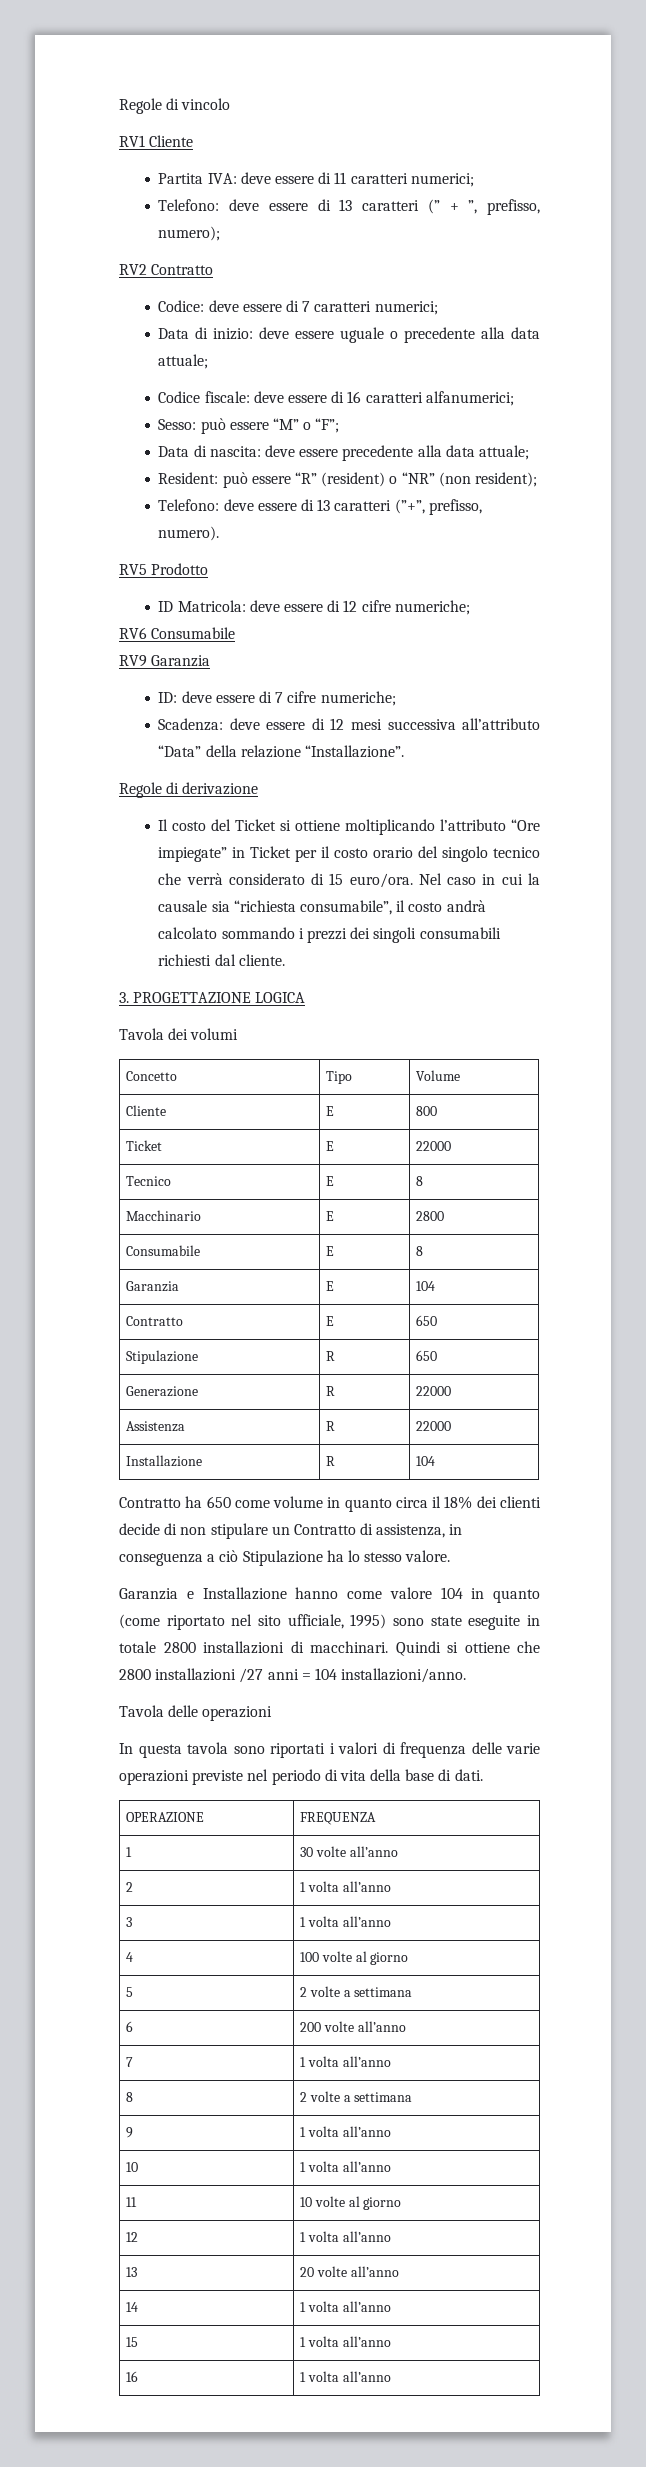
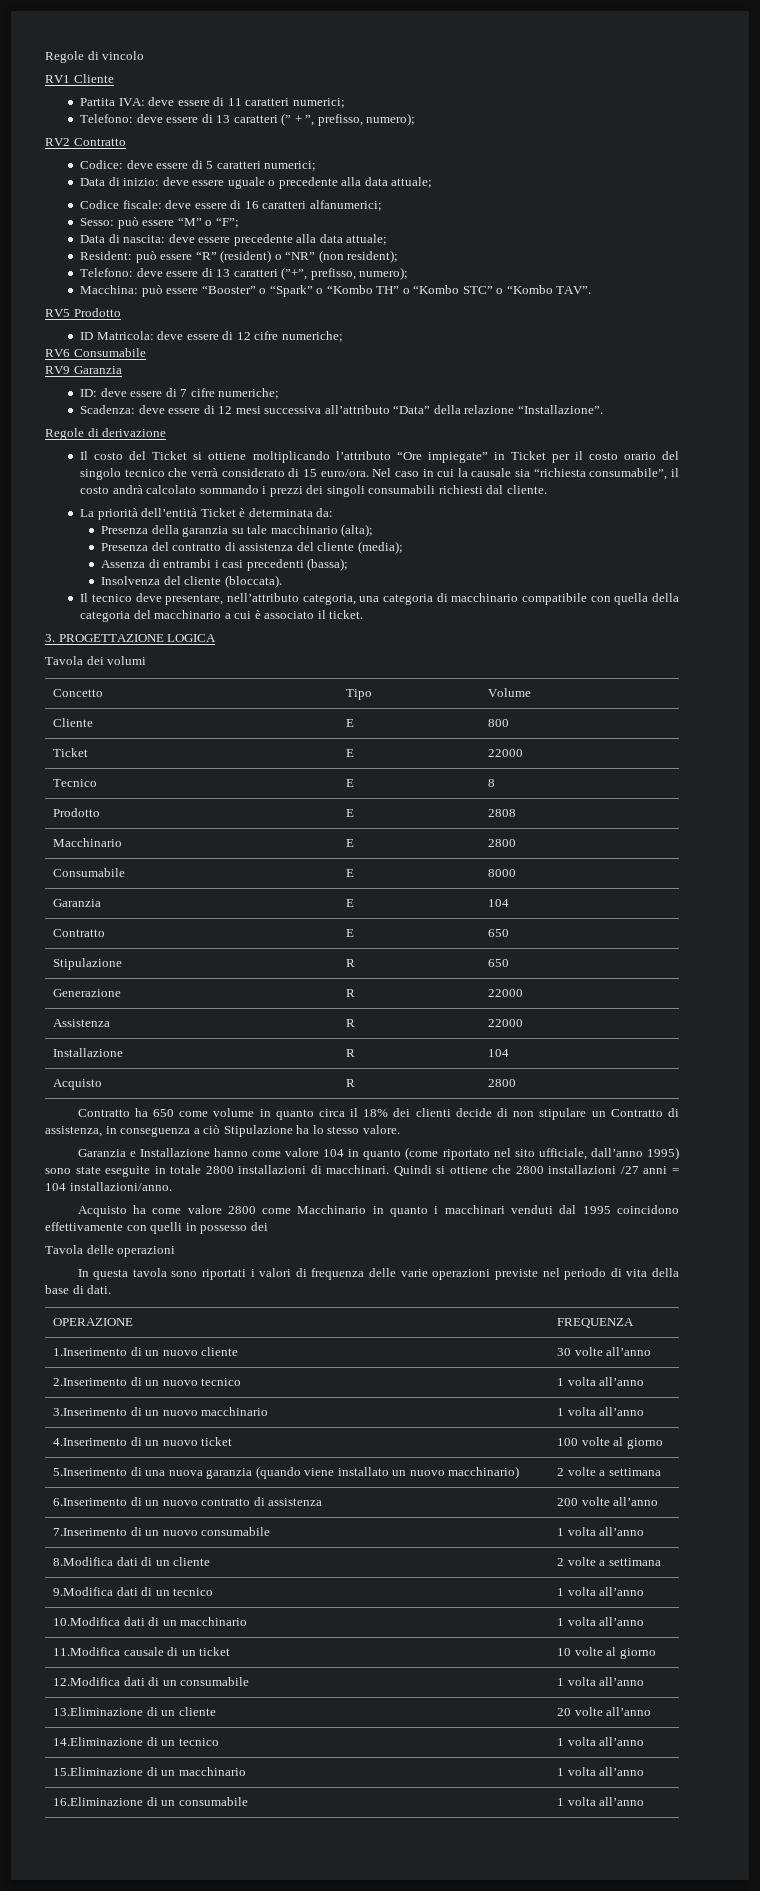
[302,301,311,312] 7 -> [206,161,214,169] 5
[158,526,220,541] numero). -> [359,267,409,280] [80,285,592,297] numero); // Macchina: può essere “Booster” o “Spark” o “Kombo TH” o “Kombo STC” o “Kombo TAV”.
(285, 960) none -> [80,508,334,520] [101,524,374,537] [101,541,403,554] [101,558,349,571] [101,575,282,588] [80,593,679,605] [80,610,364,622] // La priorità dell’entità Ticket è determinata da: // Presenza della garanzia su tale macchinario (alta); // Presenza del contratto di assistenza del cliente (media); // Assenza di entrambi i casi precedenti (bassa); // Insolvenza del cliente (bloccata). // Il tecnico deve presentare, nell’attributo categoria, una categoria di macchinario compatibile con quella della categoria del macchinario a cui è associato il ticket.
(424, 1181) none -> [52,808,100,817] [345,809,354,817] [487,809,516,817] // Prodotto | E | 2808
[416,1246,424,1256] 8 -> [487,869,516,877] 8000
(436, 1461) none -> [52,1079,102,1090] [345,1079,355,1087] [487,1079,516,1087] // Acquisto | R | 2800
(344, 1621) none -> [590,1148,643,1157] dall’anno
(467, 1675) none -> [77,1205,680,1217] [45,1222,268,1234] // Acquisto ha come valore 2800 come Macchinario in quanto i macchinari venduti dal 1995 coincidono effettivamente con quelli in possesso dei
[126,1847,133,1857] [300,1846,398,1857] [126,1882,134,1892] [300,1881,391,1892] [126,1917,133,1927] [300,1916,391,1927] [126,1952,134,1962] [300,1951,409,1965] [126,1987,134,1997] [300,1986,413,1997] [126,2021,134,2032] [300,2021,406,2032] [126,2057,134,2067] [300,2056,391,2067] [126,2092,134,2102] [300,2091,413,2102] [126,2127,134,2138] [300,2126,391,2137] [126,2162,139,2172] [300,2161,391,2172] [126,2197,138,2207] 1 | 30 volte all’anno // 2 | 1 volta all’anno // 3 | 1 volta all’anno // 4 | 100 volte al giorno // 5 | 2 volte a settimana // 6 | 200 volte all’anno // 7 | 1 volta all’anno // 8 | 2 volte a settimana // 9 | 1 volta all’anno // 10 | 1 volta all’anno // 11 -> [52,1347,239,1356] [556,1347,652,1356] [52,1377,242,1386] [556,1377,645,1386] [52,1407,269,1416] [556,1407,645,1416] [52,1437,233,1446] [556,1437,663,1449] [52,1466,520,1479] [556,1467,661,1476] [52,1497,323,1506] [556,1497,659,1506] [52,1527,271,1536] [556,1527,645,1536] [52,1557,211,1566] [556,1557,661,1566] [52,1587,214,1596] [556,1587,645,1596] [52,1617,248,1626] [556,1617,645,1626] [52,1647,231,1656] 1.Inserimento di un nuovo cliente | 30 volte all’anno // 2.Inserimento di un nuovo tecnico | 1 volta all’anno // 3.Inserimento di un nuovo macchinario | 1 volta all’anno // 4.Inserimento di un nuovo ticket | 100 volte al giorno // 5.Inserimento di una nuova garanzia (quando viene installato un nuovo macchinario) | 2 volte a settimana // 6.Inserimento di un nuovo contratto di assistenza | 200 volte all’anno // 7.Inserimento di un nuovo consumabile | 1 volta all’anno // 8.Modifica dati di un cliente | 2 volte a settimana // 9.Modifica dati di un tecnico | 1 volta all’anno // 10.Modifica dati di un macchinario | 1 volta all’anno // 11.Modifica causale di un ticket
[126,2232,139,2242] [300,2231,391,2242] [126,2267,138,2277] 12 | 1 volta all’anno // 13 -> [52,1677,250,1686] [556,1677,645,1686] [52,1707,216,1716] 12.Modifica dati di un consumabile | 1 volta all’anno // 13.Eliminazione di un cliente
[126,2302,139,2312] [300,2301,391,2312] [126,2337,139,2347] [300,2336,391,2347] [126,2371,139,2382] 14 | 1 volta all’anno // 15 | 1 volta all’anno // 16 -> [52,1737,219,1746] [556,1737,645,1746] [52,1767,246,1776] [556,1767,645,1776] [52,1797,248,1806] 14.Eliminazione di un tecnico | 1 volta all’anno // 15.Eliminazione di un macchinario | 1 volta all’anno // 16.Eliminazione di un consumabile

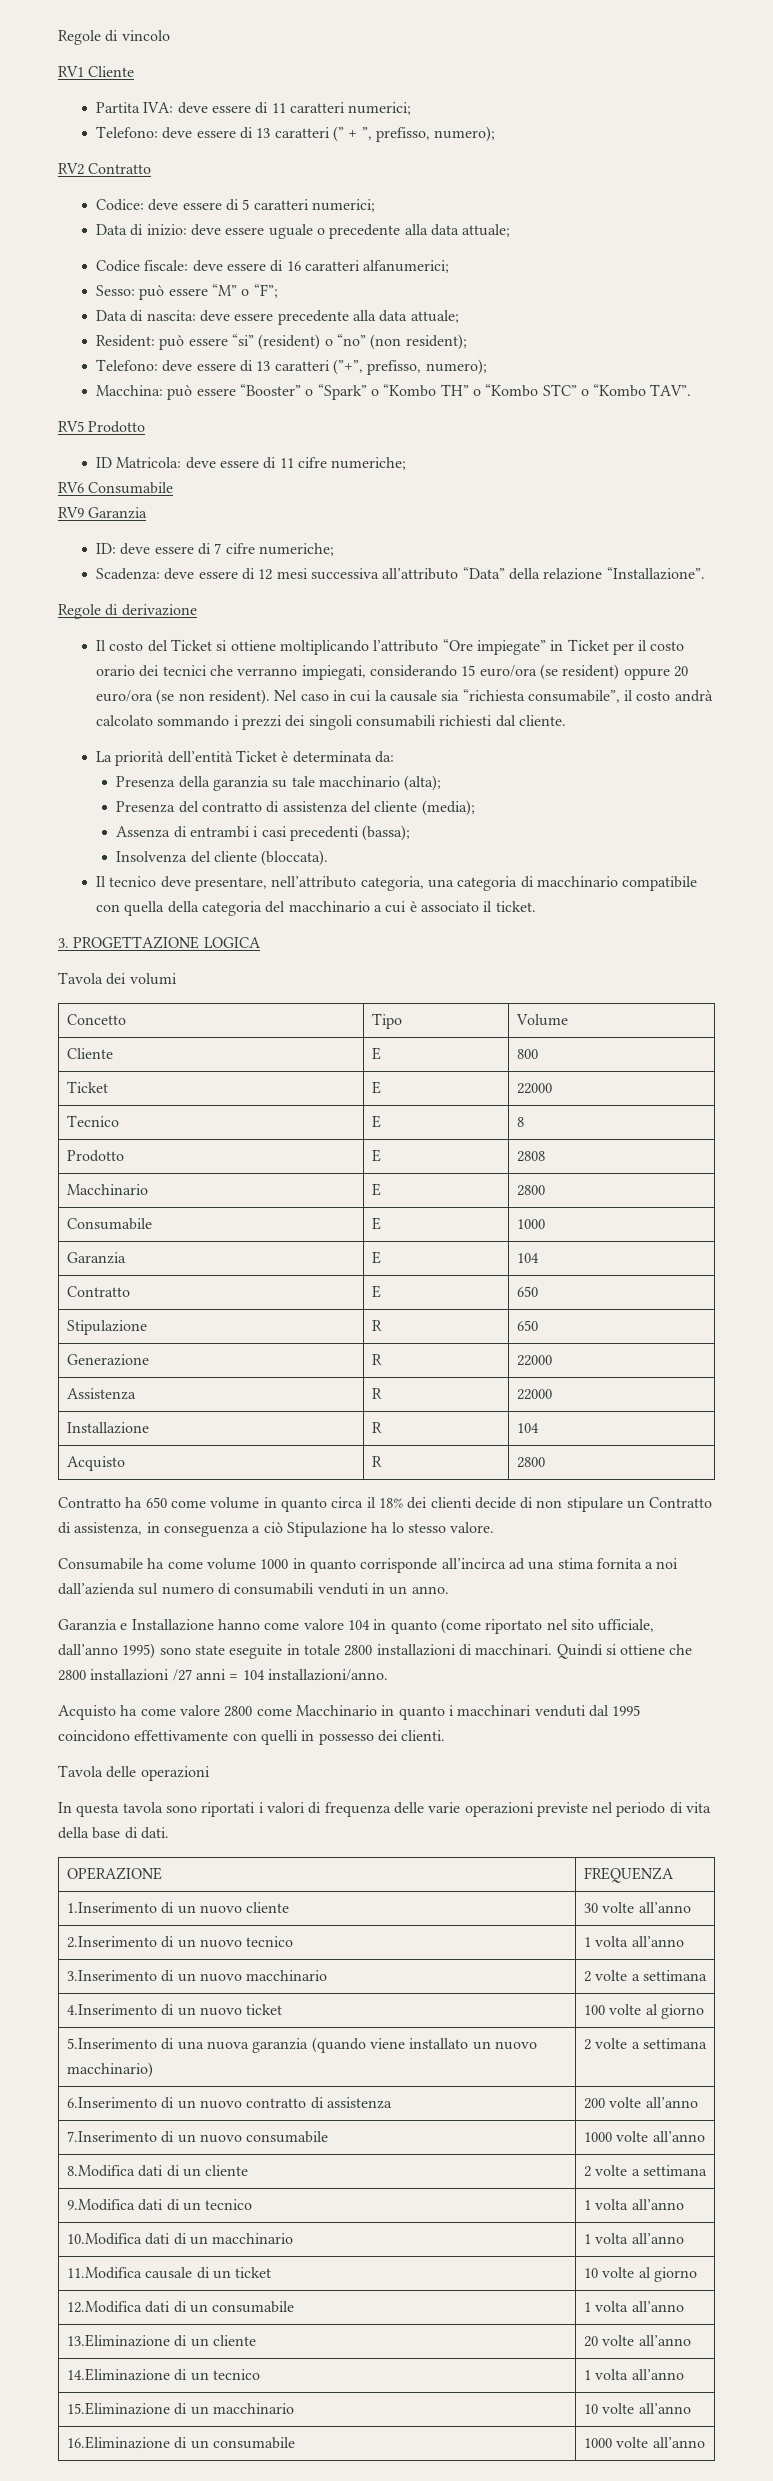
[195,251,217,260] “R” -> [231,334,254,346] “si”
[285,251,316,260] “NR” -> [336,334,366,346] “no”
[236,332,251,340] 12 -> [279,458,294,468] 11
[661,451,679,460] [80,468,369,480] del singolo tecnico che verrà considerato di 15 euro/ora. -> [139,664,688,680] [95,689,270,705] dei tecnici che verranno impiegati, considerando 15 euro/ora (se resident) oppure 20 euro/ora (se non resident).
[487,869,516,877] 8000 -> [517,1219,546,1229] 1000
(400, 1129) none -> [58,1558,679,1573] [58,1583,449,1595] // Consumabile ha come volume 1000 in quanto corrisponde all’incirca ad una stima fornita a noi dall’azienda sul numero di consumabili venduti in un anno.
(268, 1226) none -> [401,1730,446,1741] clienti.
[556,1407,645,1416] 1 volta all’anno -> [584,1970,707,1982] 2 volte a settimana
[556,1527,596,1536] 1 volta -> [584,2131,649,2142] 1000 volte
[556,1767,596,1776] 1 volta -> [584,2403,635,2414] 10 volte
[556,1797,596,1806] 1 volta -> [584,2437,649,2448] 1000 volte

